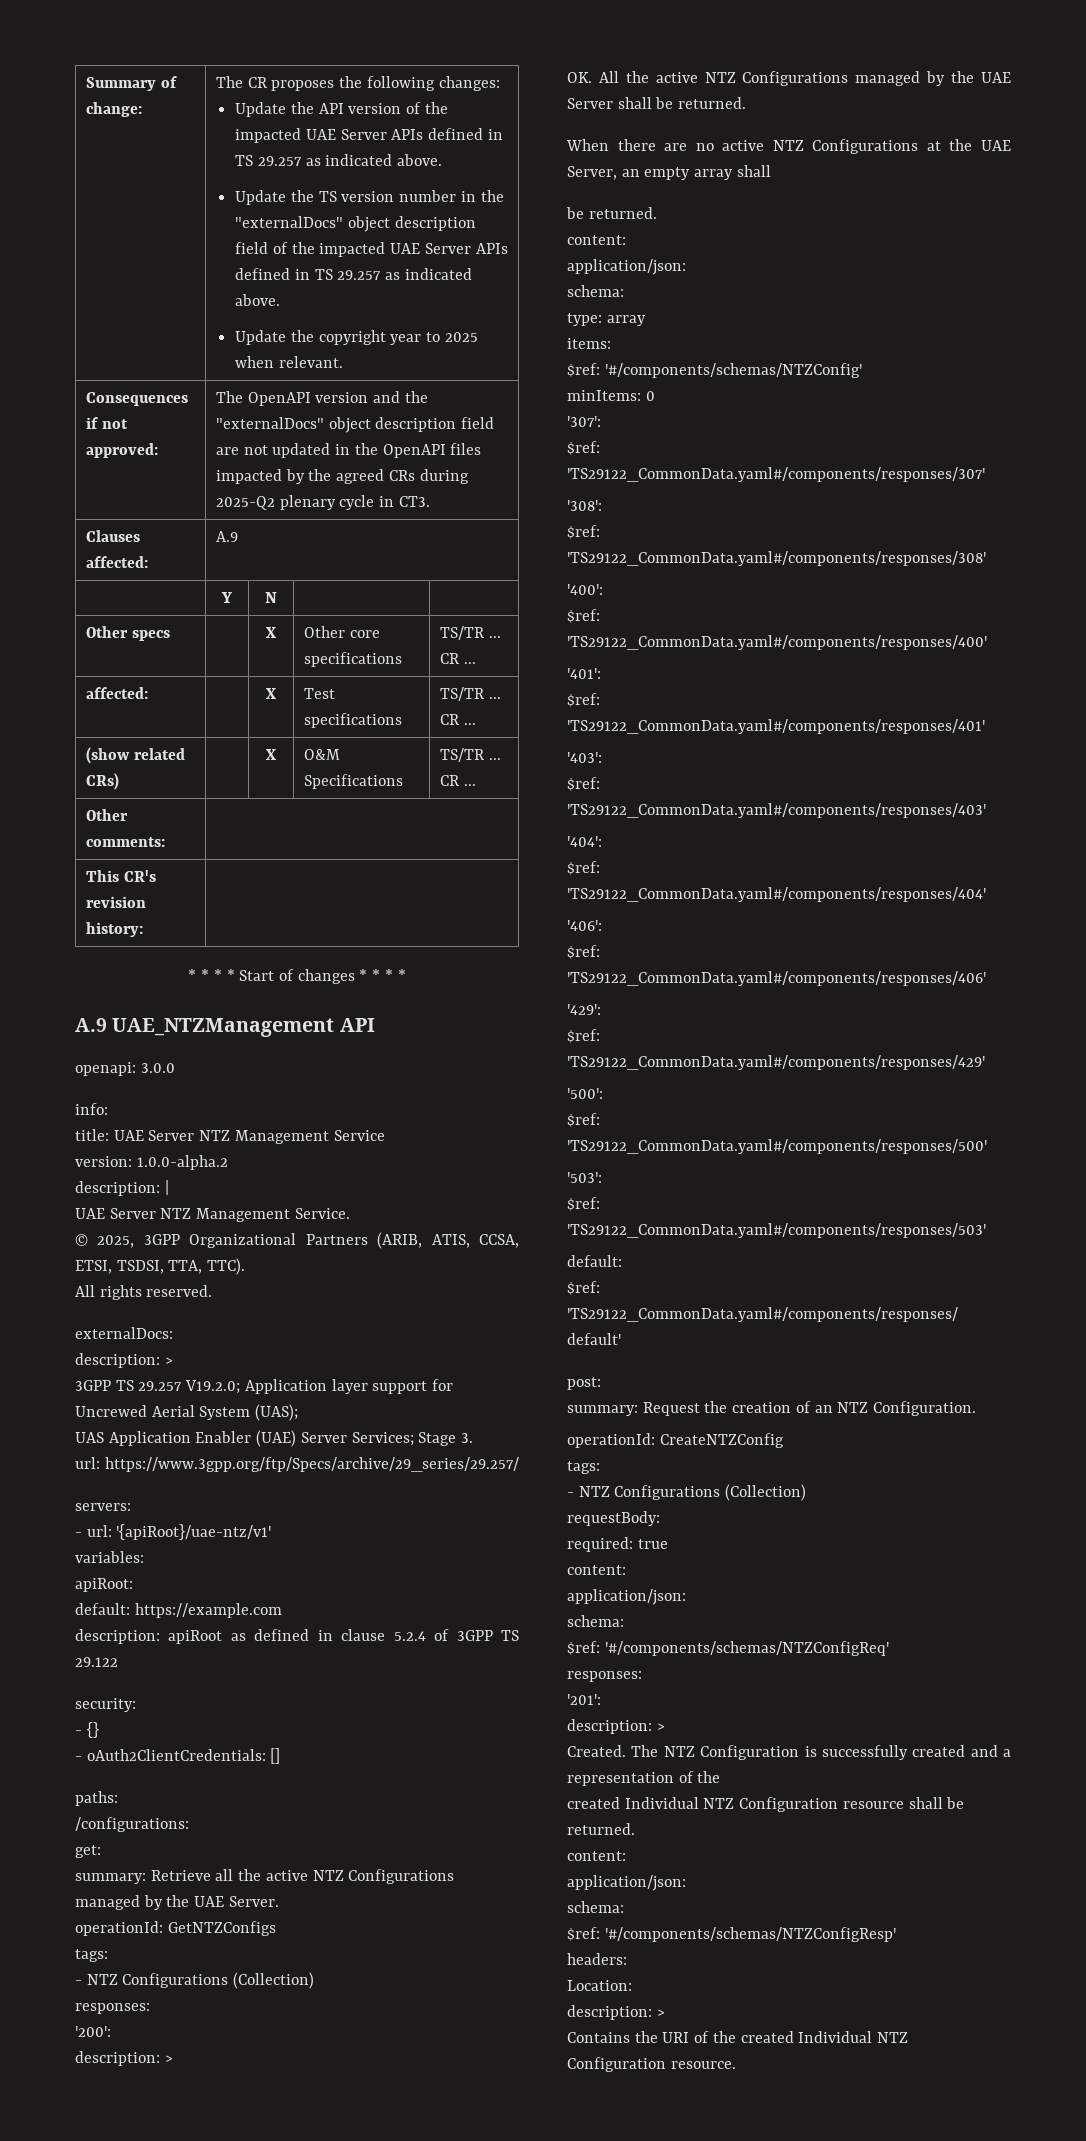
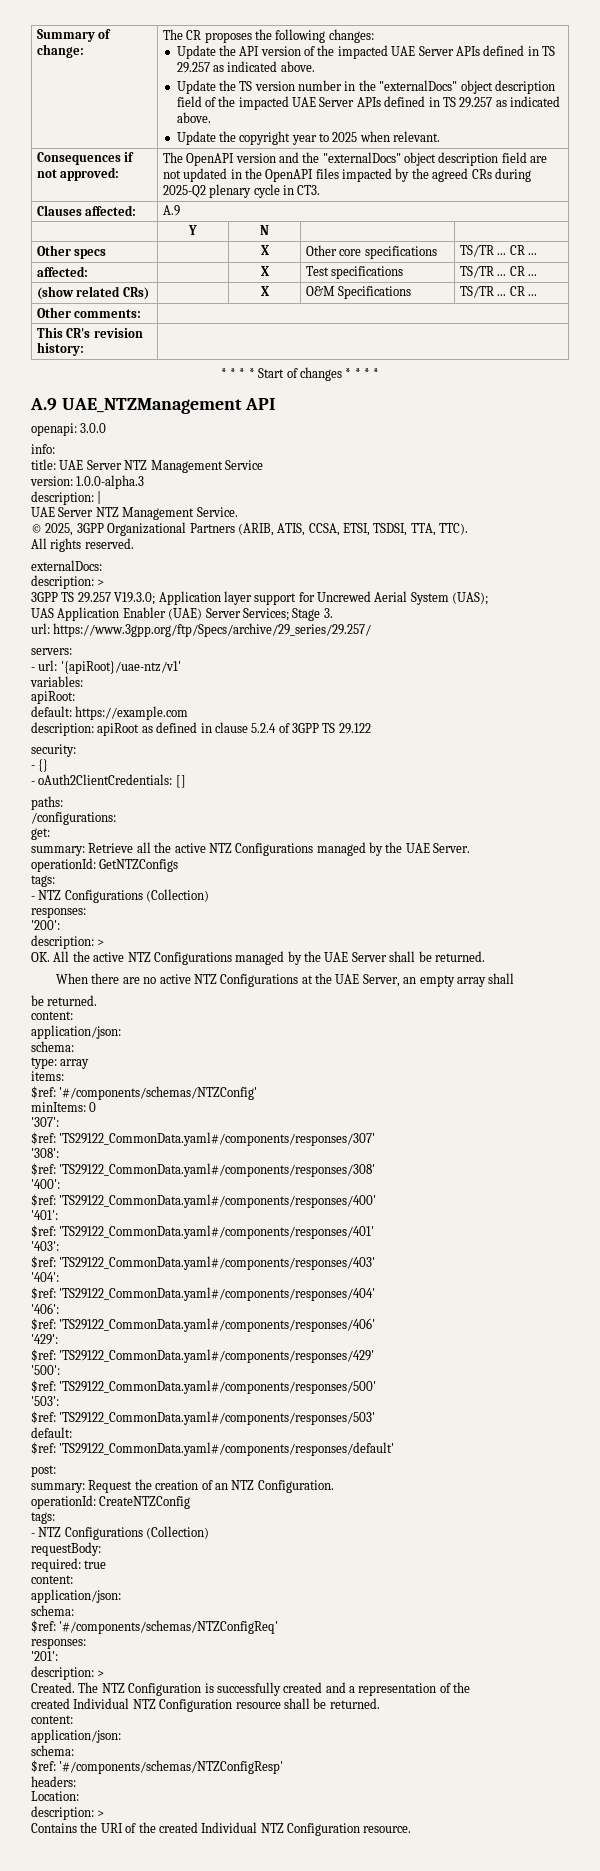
[136,1155,228,1170] 1.0.0-alpha.2 -> [76,475,145,489] 1.0.0-alpha.3
[185,1380,241,1394] V19.2.0; -> [114,592,156,605] V19.3.0;

